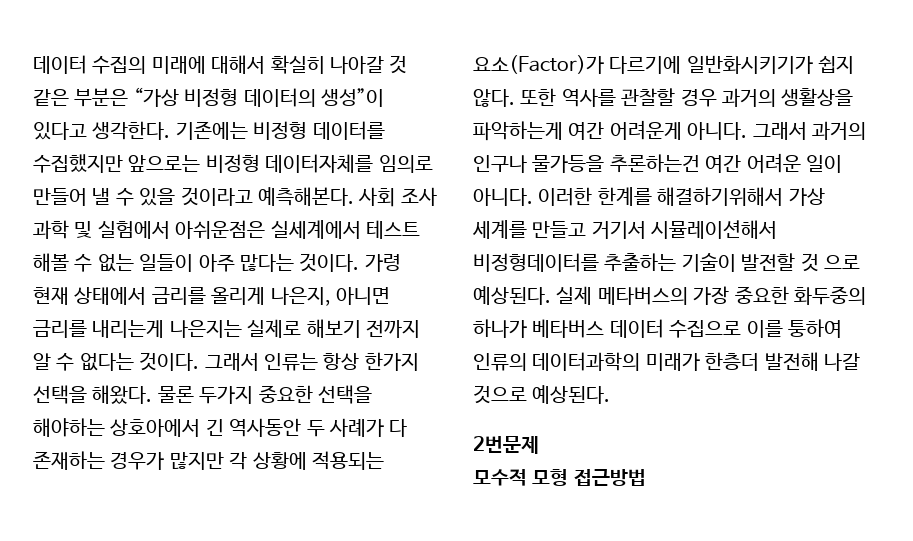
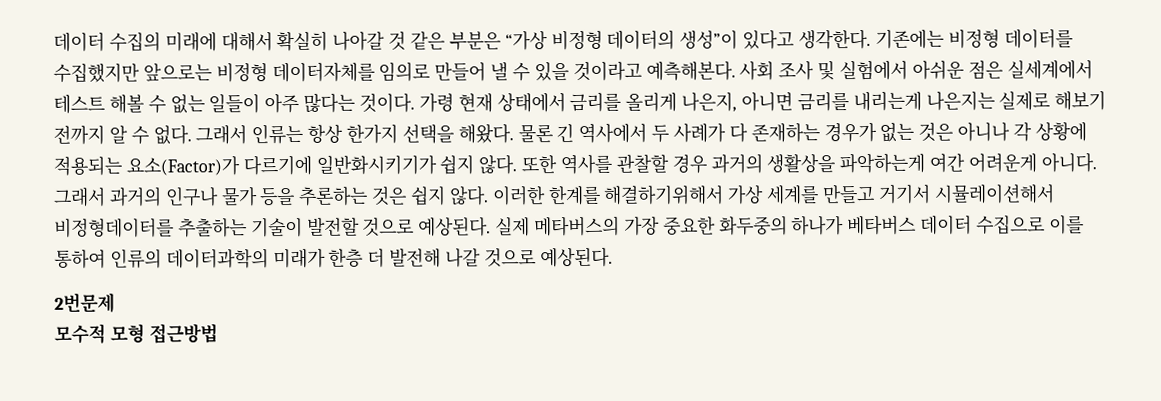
[33,220,69,239] 과학 -> (815, 71) none
[175,220,266,239] 아쉬운점은 -> [911,60,1003,80] 아쉬운 점은
[79,352,200,371] 없다는 것이다. -> [152,124,192,145] 없다.
[199,385,372,404] [33,418,302,437] 두가지 중요한 선택을 해야하는 상호아에서 긴 역사동안 -> [556,123,648,144] 긴 역사에서
[169,452,224,470] 많지만 -> [879,121,1011,142] 없는 것은 아니나
[532,153,842,173] [473,188,533,206] 물가등을 추론하는건 여간 어려운 일이 아니다. -> [220,185,489,207] 물가 등을 추론하는 것은 쉽지 않다.
[800,253,860,272] 것 으로 -> [362,216,415,237] 것으로
[788,319,842,338] 퉁하여 -> [54,249,106,269] 통하여
[705,352,760,371] 한층더 -> [328,248,386,268] 한층 더

